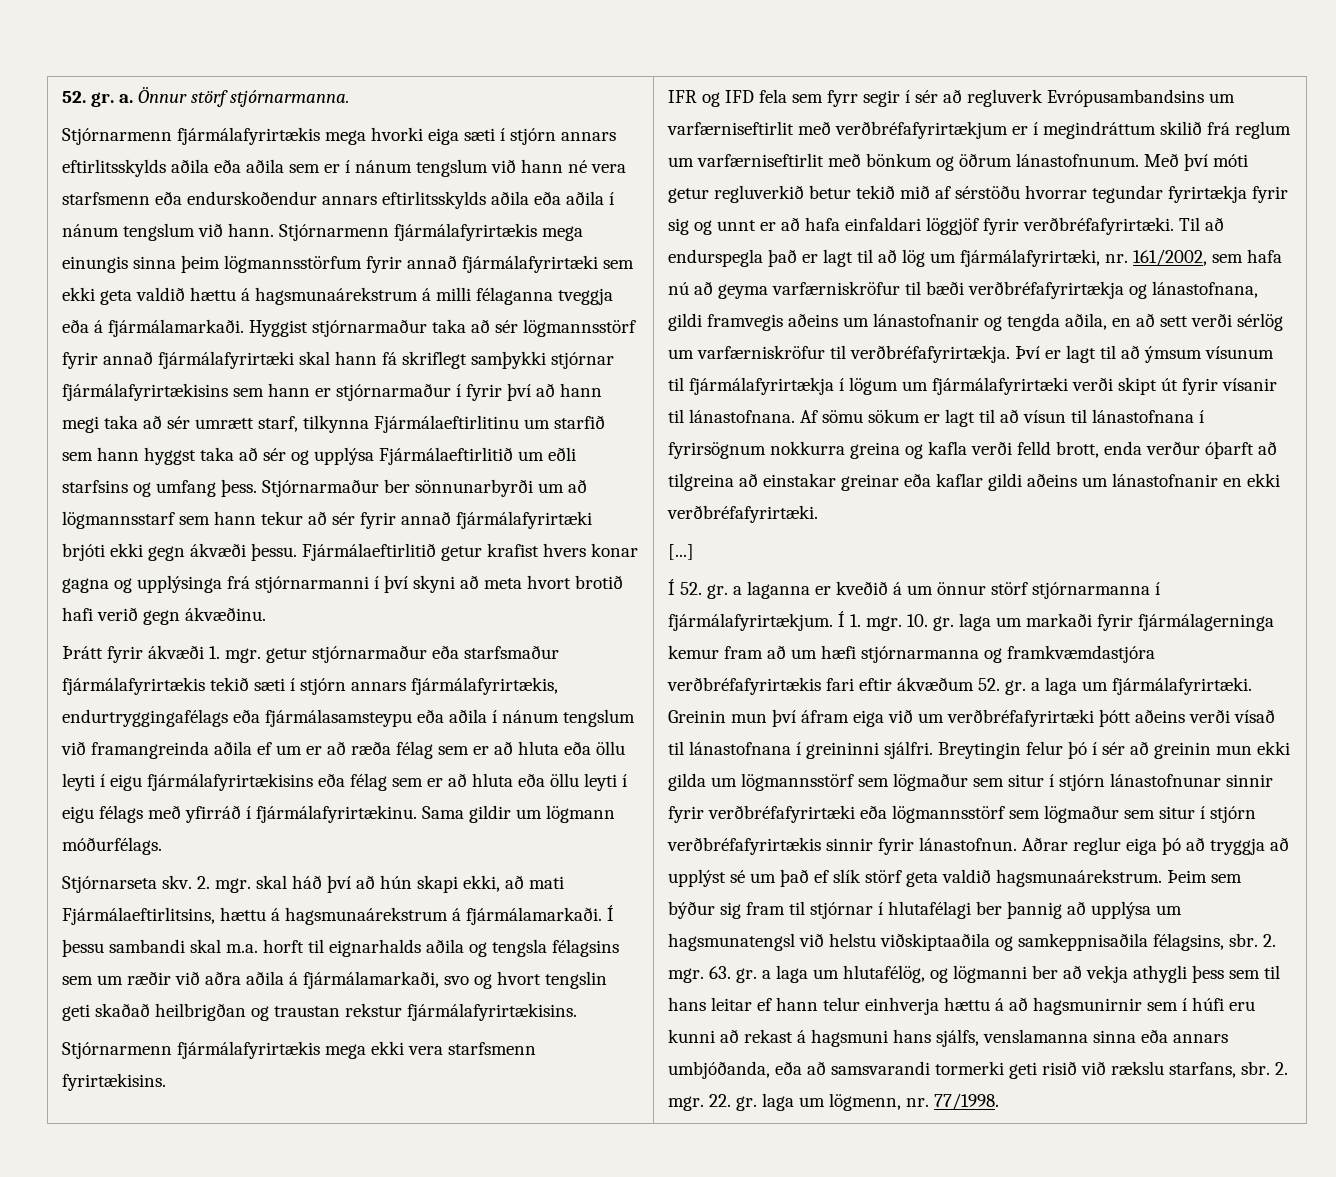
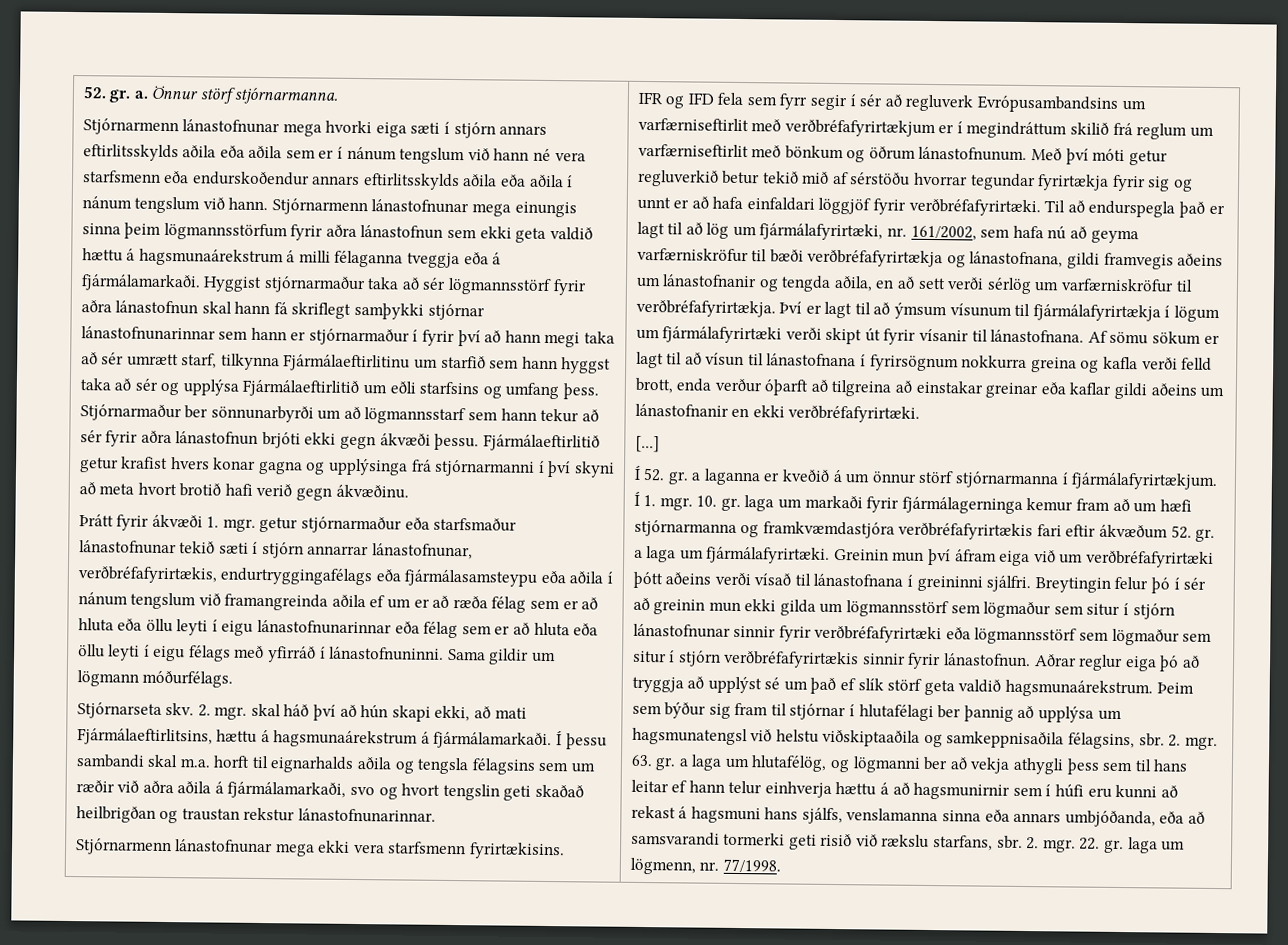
[177,127,321,145] fjármálafyrirtækis -> [182,119,281,134] lánastofnunar
[394,223,538,241] fjármálafyrirtækis -> [371,199,470,214] lánastofnunar
[407,255,599,273] annað fjármálafyrirtæki -> [325,224,444,239] aðra lánastofnun
[103,351,295,369] annað fjármálafyrirtæki -> [80,300,199,315] aðra lánastofnun
[62,383,229,401] fjármálafyrirtækisins -> [80,326,216,341] lánastofnunarinnar
[401,511,593,529] annað fjármálafyrirtæki -> [140,430,259,445] aðra lánastofnun
[62,677,206,695] fjármálafyrirtækis -> [78,540,177,555] lánastofnunar
[351,677,559,695] annars fjármálafyrirtækis, -> [307,543,474,560] [77,566,217,584] annarrar lánastofnunar, verðbréfafyrirtækis,
[147,773,314,791] fjármálafyrirtækisins -> [257,619,393,635] lánastofnunarinnar
[256,805,418,823] fjármálafyrirtækinu. -> [329,646,445,661] lánastofnuninni.
[407,1003,578,1021] [62,1041,321,1059] fjármálafyrirtækisins. // Stjórnarmenn fjármálafyrirtækis -> [297,808,436,823] [74,838,274,856] lánastofnunarinnar. // Stjórnarmenn lánastofnunar

